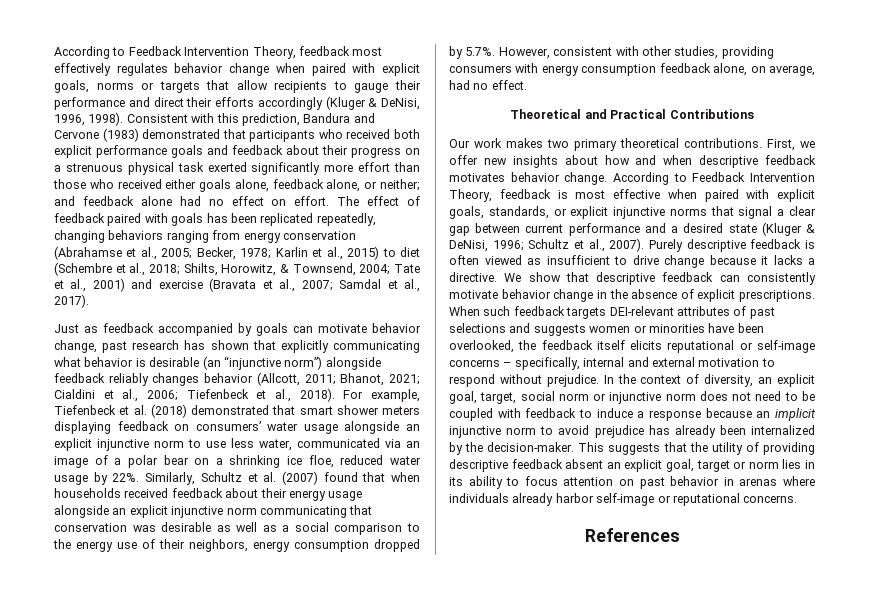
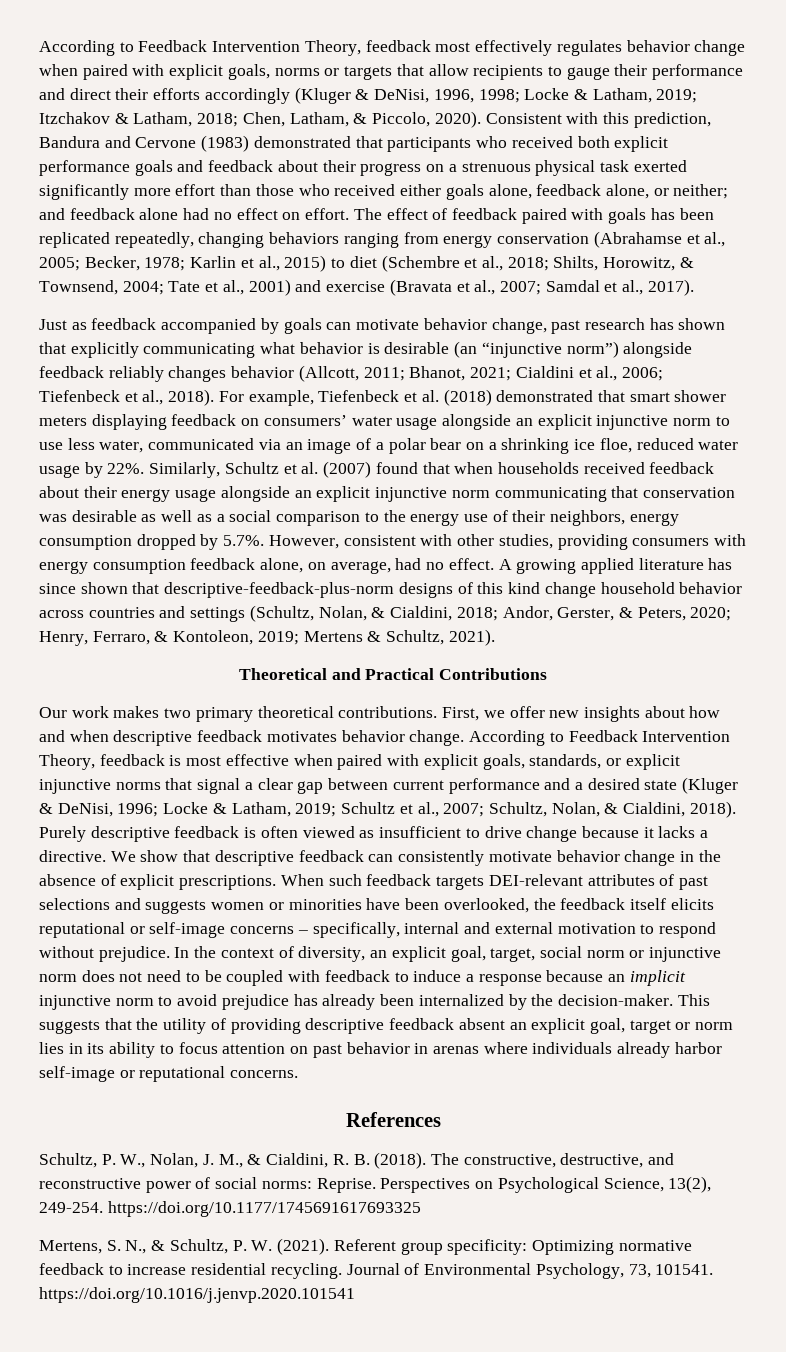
[88,112,124,126] 1998). -> [478,88,698,103] [39,111,481,128] 1998; Locke & Latham, 2019; Itzchakov & Latham, 2018; Chen, Latham, & Piccolo, 2020).
(527, 85) none -> [498,558,733,574] [39,582,743,598] [39,605,732,622] [39,629,495,646] A growing applied literature has since shown that descriptive-feedback-plus-norm designs of this kind change household behavior across countries and settings (Schultz, Nolan, & Cialdini, 2018; Andor, Gerster, & Peters, 2020; Henry, Ferraro, & Kontoleon, 2019; Mertens & Schultz, 2021).
[528,238,645,252] Schultz et al., 2007). -> [163,801,736,818] Locke & Latham, 2019; Schultz et al., 2007; Schultz, Nolan, & Cialdini, 2018).
(680, 535) none -> [39,1152,675,1169] [39,1176,712,1193] [39,1201,421,1217] [39,1238,692,1255] [39,1263,714,1279] [39,1287,355,1303] // Schultz, P. W., Nolan, J. M., & Cialdini, R. B. (2018). The constructive, destructive, and reconstructive power of social norms: Reprise. Perspectives on Psychological Science, 13(2), 249-254. https://doi.org/10.1177/1745691617693325 // Mertens, S. N., & Schultz, P. W. (2021). Referent group specificity: Optimizing normative feedback to increase residential recycling. Journal of Environmental Psychology, 73, 101541. https://doi.org/10.1016/j.jenvp.2020.101541

